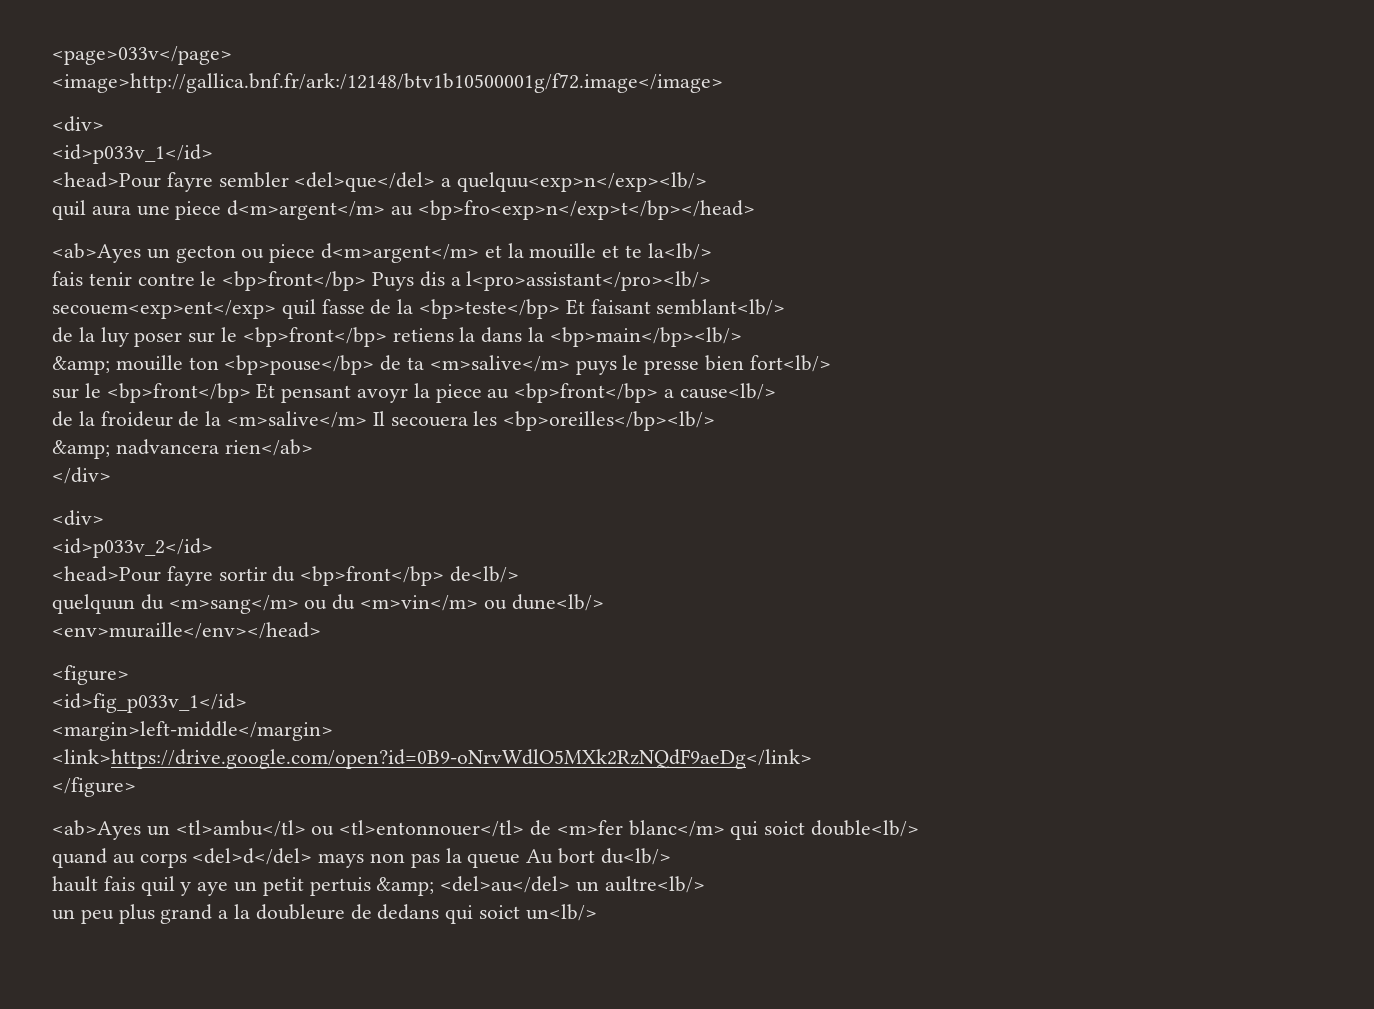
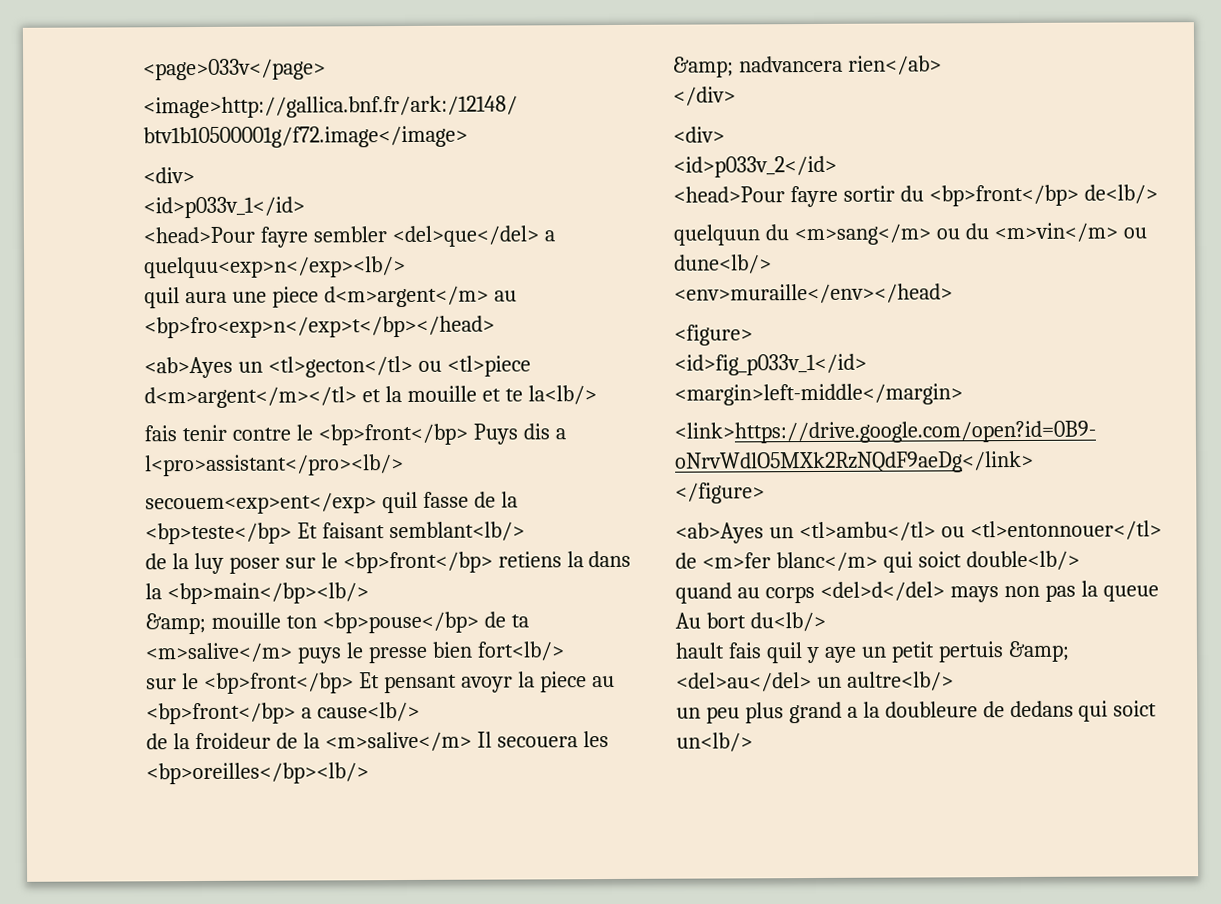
[175,243,480,263] gecton ou piece d<m>argent</m> -> [267,355,531,378] [144,386,357,409] <tl>gecton</tl> ou <tl>piece d<m>argent</m></tl>

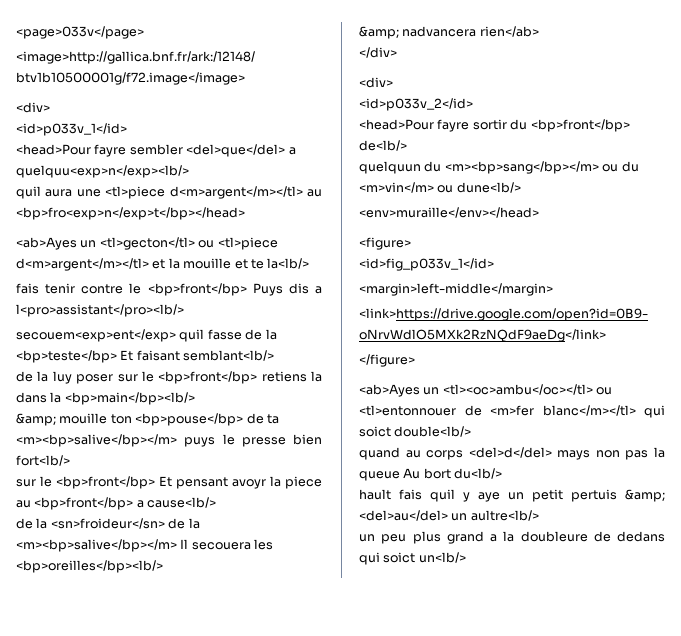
[271,285,489,308] piece d<m>argent</m> -> [105,186,303,199] <tl>piece d<m>argent</m></tl>
[145,642,293,663] <m>salive</m> -> [16,434,177,447] <m><bp>salive</bp></m>
[194,731,472,752] froideur de la <m>salive</m> -> [50,518,200,529] [16,539,177,552] <sn>froideur</sn> de la <m><bp>salive</bp></m>
[793,223,931,246] <m>sang</m> -> [444,161,599,174] <m><bp>sang</bp></m>
[798,520,1162,542] <tl>ambu</tl> ou <tl>entonnouer</tl> -> [442,384,613,395] [359,405,456,416] <tl><oc>ambu</oc></tl> ou <tl>entonnouer
[775,551,878,572] blanc</m> -> [542,405,636,416] blanc</m></tl>

